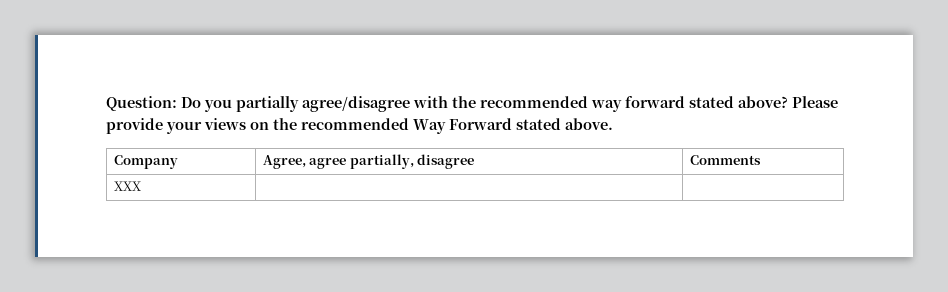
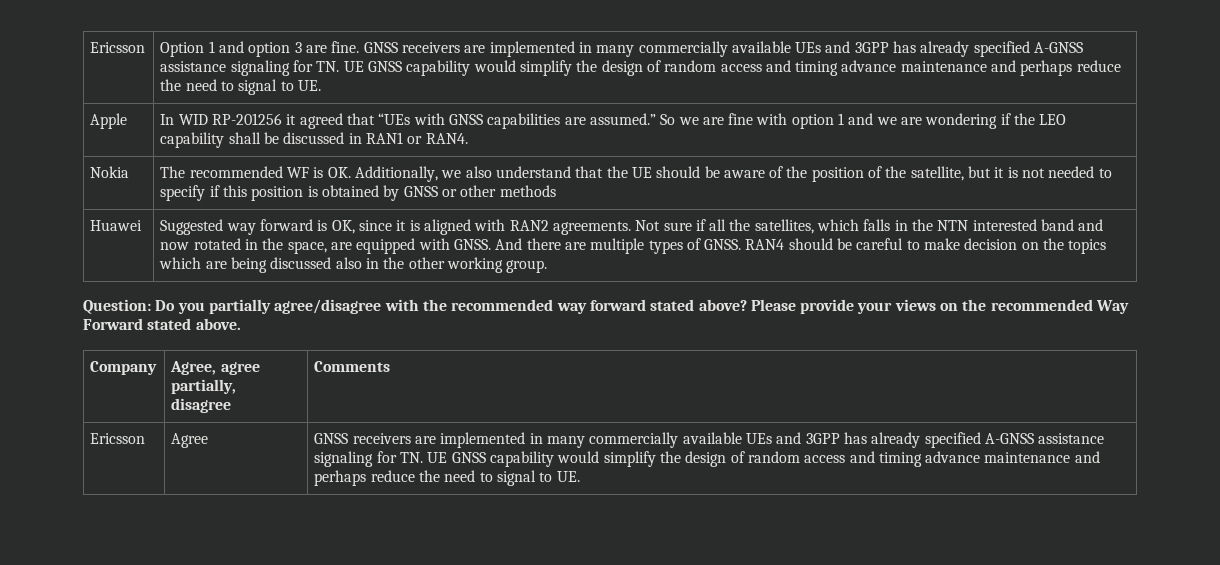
(106, 103) none -> [90,42,146,53] [160,41,1084,57] [160,60,1121,76] [160,79,321,95] [90,113,128,129] [160,113,1067,129] [160,132,468,148] [90,166,130,178] [160,166,1112,182] [160,185,556,201] [90,220,143,231] [160,219,1104,235] [160,238,1107,254] [159,257,548,273] Ericsson | Option 1 and option 3 are fine. GNSS receivers are implemented in many commercially available UEs and 3GPP has already specified A-GNSS assistance signaling for TN. UE GNSS capability would simplify the design of random access and timing advance maintenance and perhaps reduce the need to signal to UE. // Apple | In WID RP-201256 it agreed that “UEs with GNSS capabilities are assumed.” So we are fine with option 1 and we are wondering if the LEO capability shall be discussed in RAN1 or RAN4. // Nokia | The recommended WF is OK. Additionally, we also understand that the UE should be aware of the position of the satellite, but it is not needed to specify if this position is obtained by GNSS or other methods // Huawei | Suggested way forward is OK, since it is aligned with RAN2 agreements. Not sure if all the satellites, which falls in the NTN interested band and now rotated in the space, are equipped with GNSS. And there are multiple types of GNSS. RAN4 should be careful to make decision on the topics which are being discussed also in the other working group. //
[113,181,141,191] XXX | | -> [90,433,146,444] [171,433,209,448] [314,432,1105,448] [314,451,1100,467] [314,470,580,486] Ericsson | Agree | GNSS receivers are implemented in many commercially available UEs and 3GPP has already specified A-GNSS assistance signaling for TN. UE GNSS capability would simplify the design of random access and timing advance maintenance and perhaps reduce the need to signal to UE.

